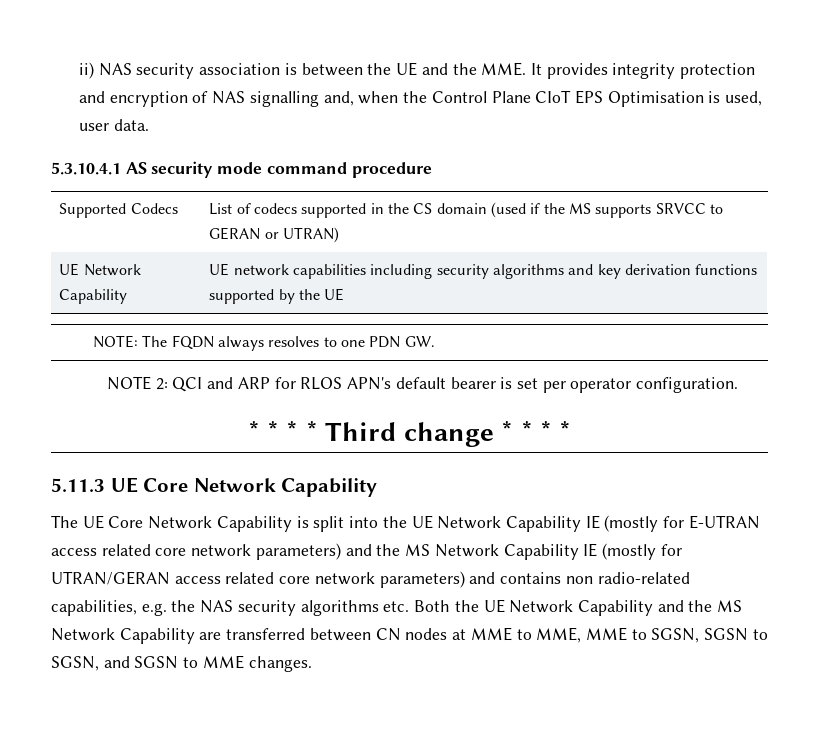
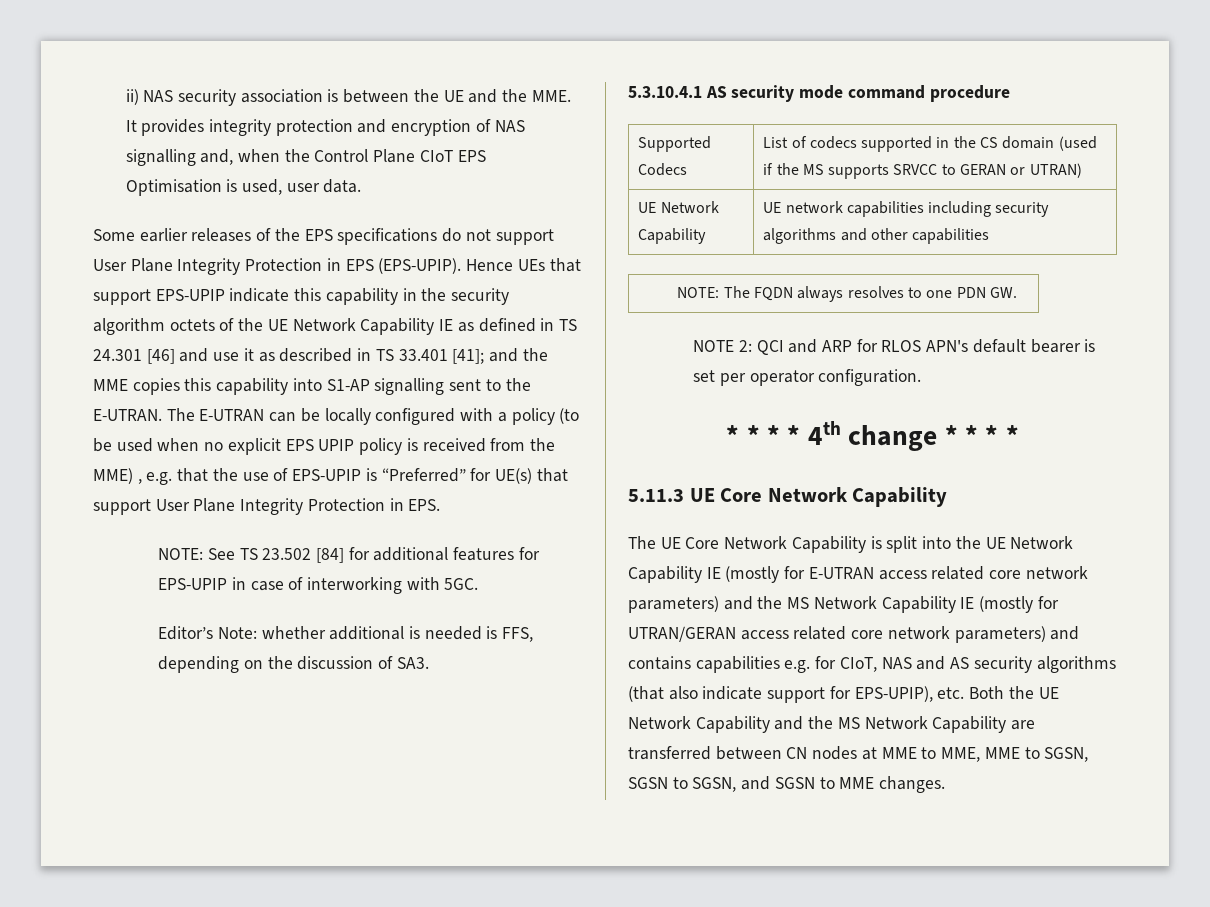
(149, 125) none -> [93,228,554,245] [93,258,581,275] [93,288,510,305] [93,318,577,335] [93,348,548,364] [93,378,531,395] [93,408,580,425] [93,438,555,455] [93,468,568,485] [93,498,441,515] [158,547,540,563] [158,577,479,594] [158,626,534,642] [158,656,429,673] // Some earlier releases of the EPS specifications do not support User Plane Integrity Protection in EPS (EPS-UPIP). Hence UEs that support EPS-UPIP indicate this capability in the security algorithm octets of the UE Network Capability IE as defined in TS 24.301 [46] and use it as described in TS 33.401 [41]; and the MME copies this capability into S1-AP signalling sent to the E-UTRAN. The E-UTRAN can be locally configured with a policy (to be used when no explicit EPS UPIP policy is received from the MME) , e.g. that the use of EPS-UPIP is “Preferred” for UE(s) that support User Plane Integrity Protection in EPS. // NOTE: See TS 23.502 [84] for additional features for EPS-UPIP in case of interworking with 5GC. // Editor’s Note: whether additional is needed is FFS, depending on the discussion of SA3.
[597,264,758,279] [209,288,345,304] key derivation functions supported by the UE -> [870,228,990,244] other capabilities
[325,422,397,441] Third -> [807,421,841,445] 4th
[565,572,690,584] [51,600,379,616] non radio-related capabilities, e.g. the NAS security algorithms -> [695,656,1116,673] [628,686,933,703] capabilities e.g. for CIoT, NAS and AS security algorithms (that also indicate support for EPS-UPIP),

